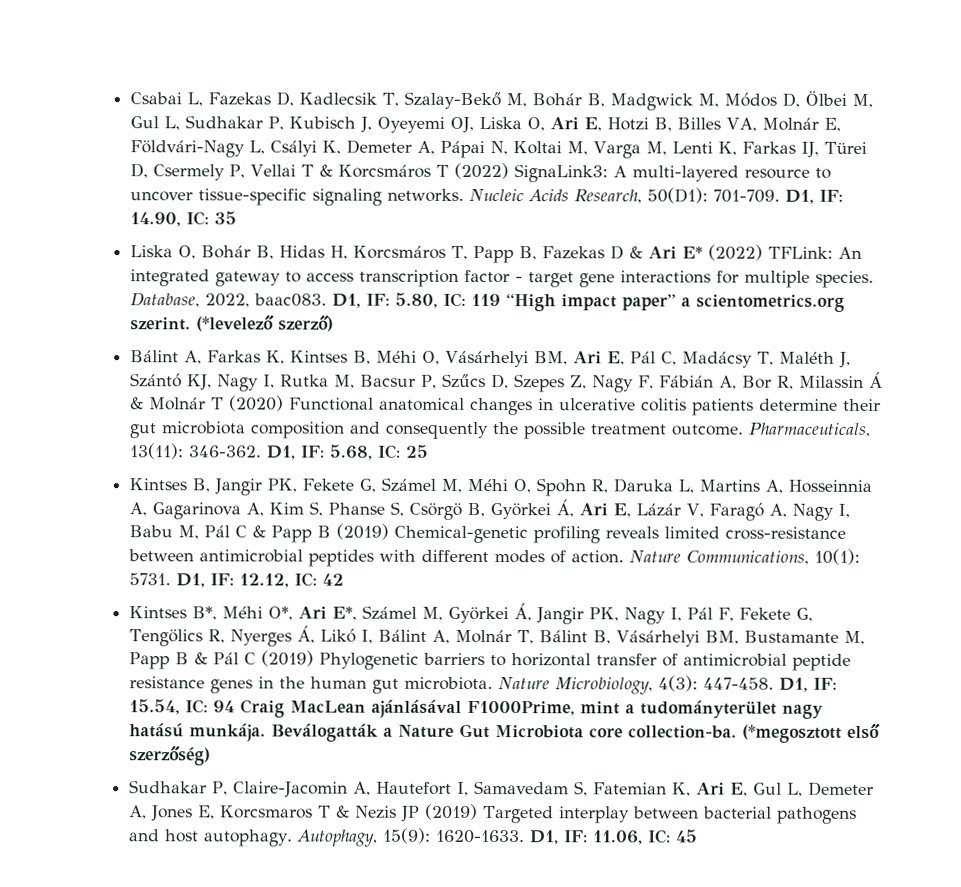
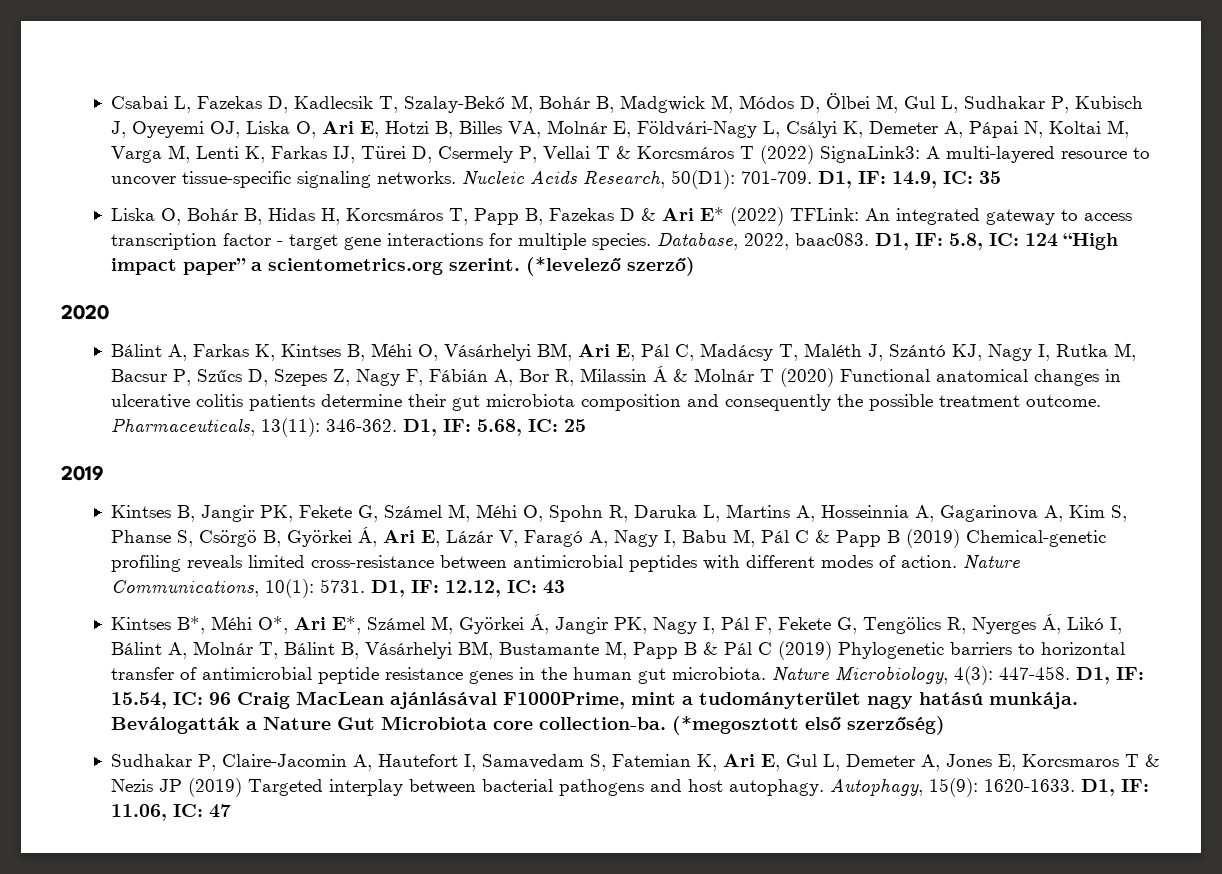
[129,212,181,227] 14.90, -> [891,171,937,188] 14.9,
[394,292,501,308] 5.80, IC: 119 -> [948,233,1058,250] 5.8, IC: 124
(334, 323) none -> [61,304,109,320] // 2020
(428, 451) none -> [61,465,104,481] // 2019
[321,573,344,586] 42 -> [542,580,565,594] 43
[212,700,235,713] 94 -> [208,692,231,705] 96
[675,829,698,843] 45 -> [208,804,231,818] 47

